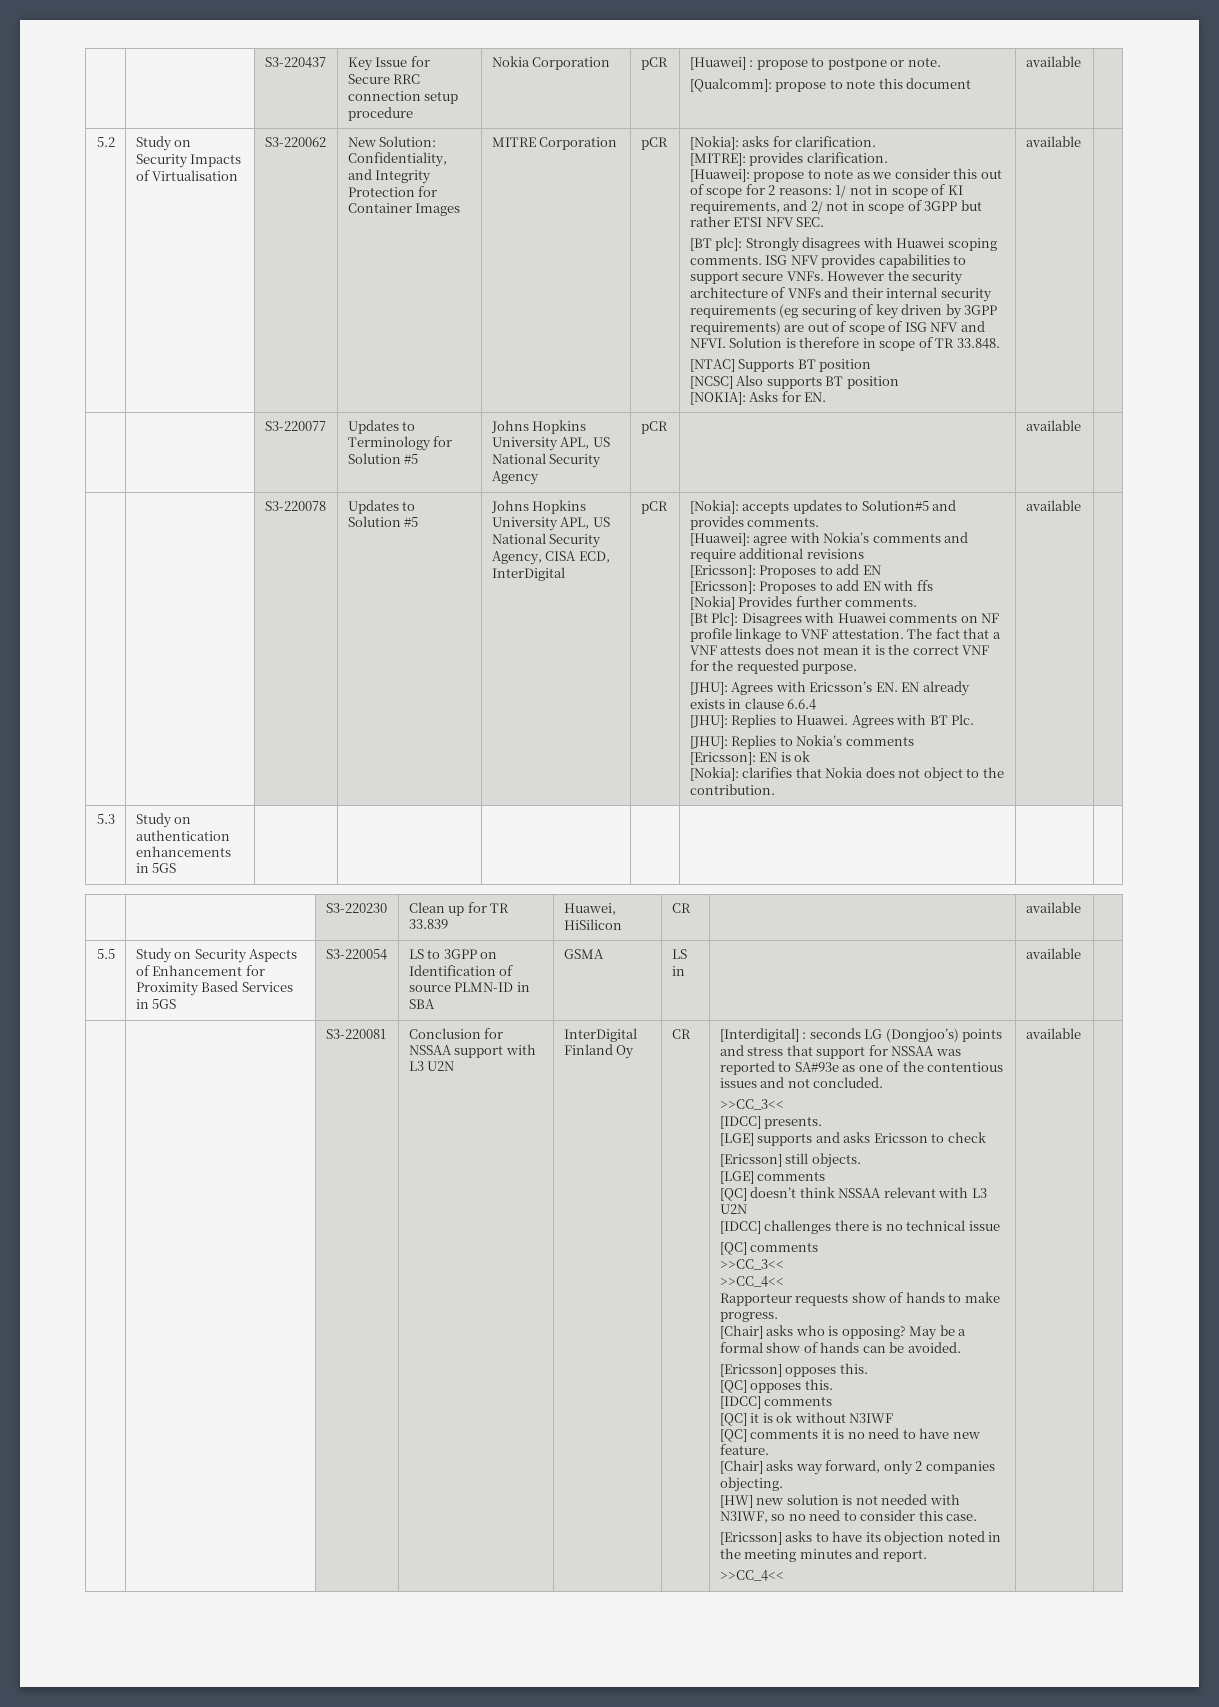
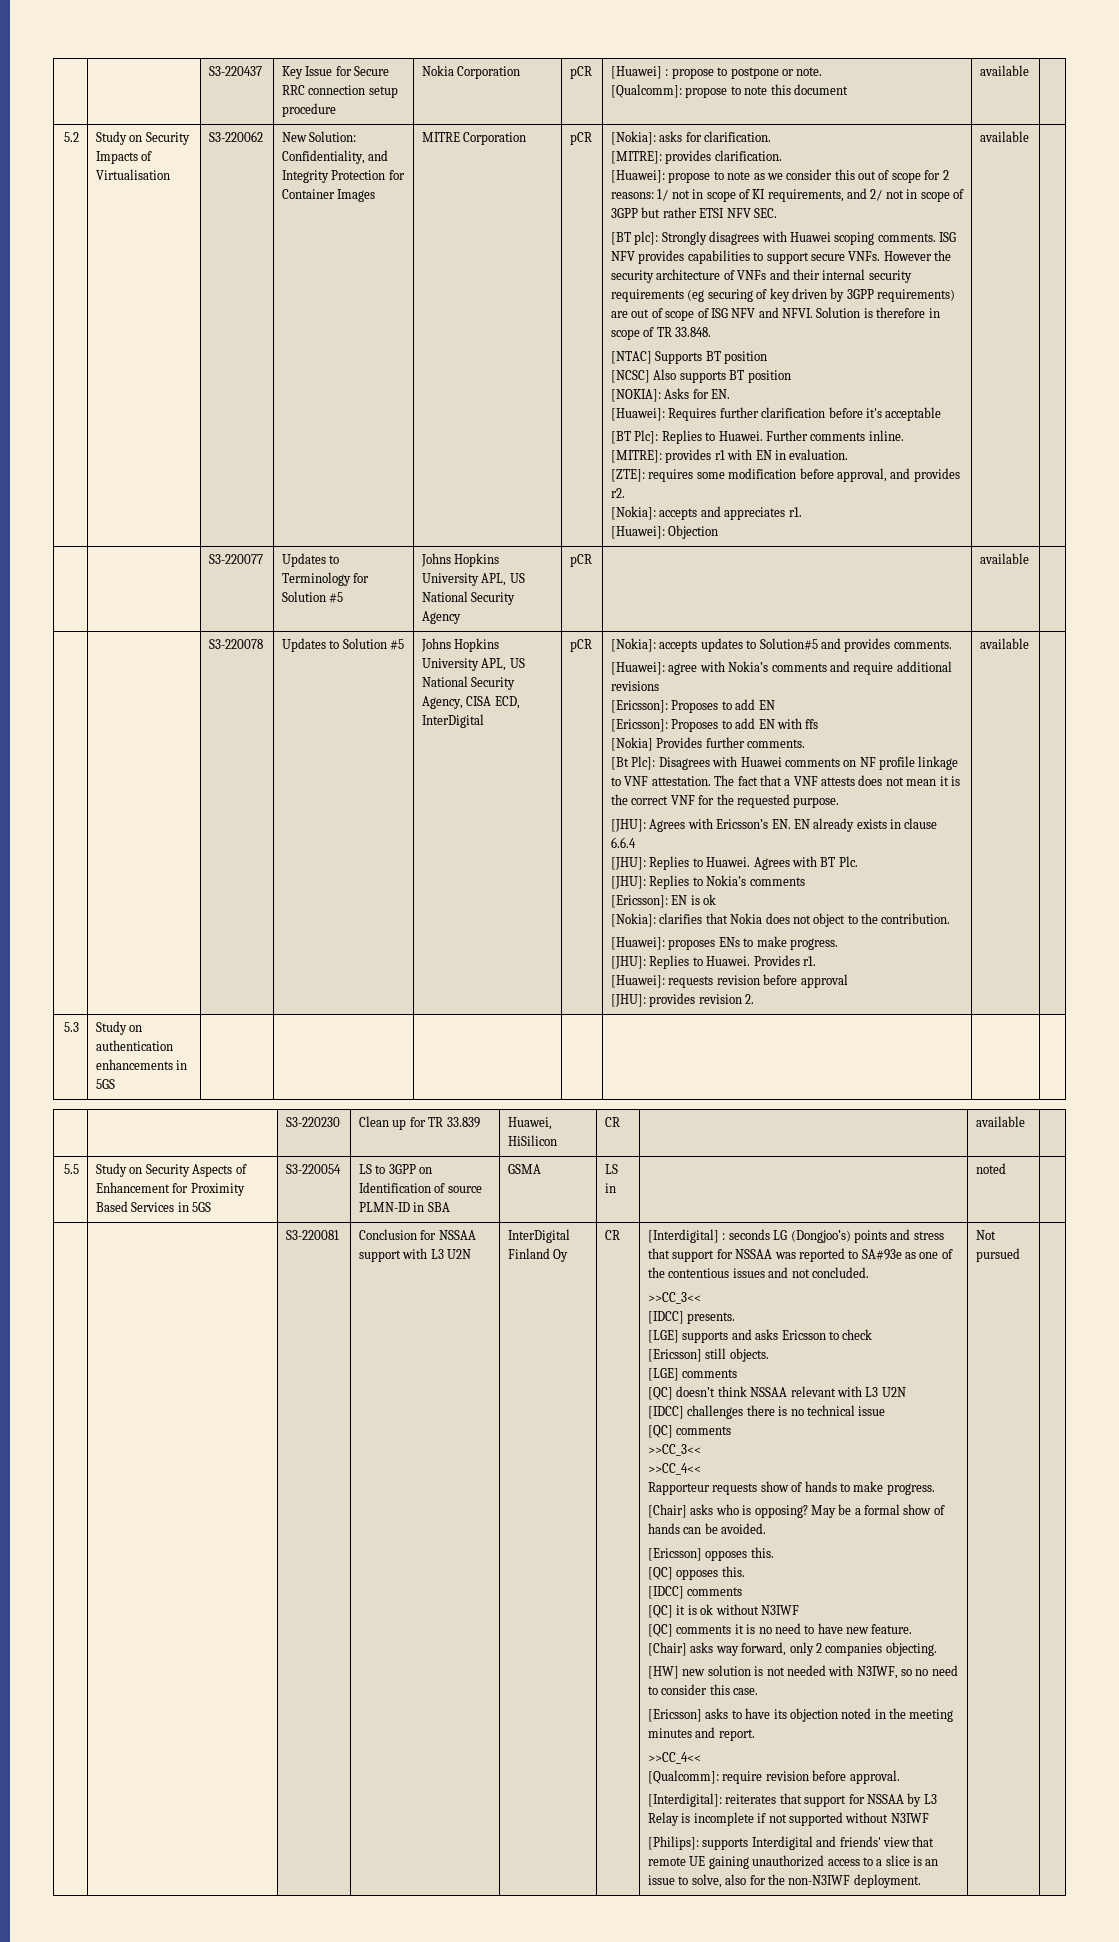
(827, 397) none -> [611,407,942,421] [611,430,904,444] [611,449,849,463] [611,468,960,482] [611,488,626,498] [611,506,802,520] [611,525,719,539] // [Huawei]: Requires further clarification before it's acceptable // [BT Plc]: Replies to Huawei. Further comments inline. // [MITRE]: provides r1 with EN in evaluation. // [ZTE]: requires some modification before approval, and provides r2. // [Nokia]: accepts and appreciates r1. // [Huawei]: Objection
(775, 789) none -> [611,936,838,950] [611,955,816,969] [611,974,848,988] [611,993,755,1007] // [Huawei]: proposes ENs to make progress. // [JHU]: Replies to Huawei. Provides r1. // [Huawei]: requests revision before approval // [JHU]: provides revision 2.
[1025,948,1081,959] available -> [976,1163,1007,1174] noted
[1025,1028,1081,1039] | available -> [648,1770,900,1784] [648,1793,937,1807] [648,1812,929,1826] [648,1836,935,1850] [648,1855,939,1869] [648,1874,921,1888] [976,1230,997,1240] [976,1248,1021,1262] // [Qualcomm]: require revision before approval. // [Interdigital]: reiterates that support for NSSAA by L3 Relay is incomplete if not supported without N3IWF // [Philips]: supports Interdigital and friends' view that remote UE gaining unauthorized access to a slice is an issue to solve, also for the non-N3IWF deployment. | Not pursued

